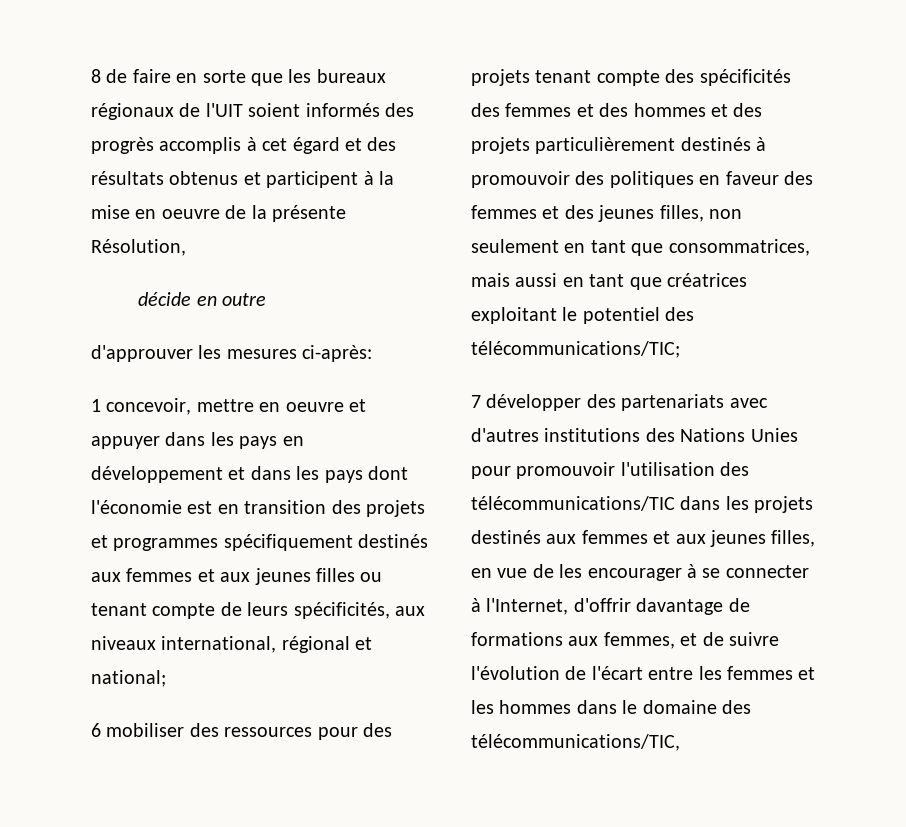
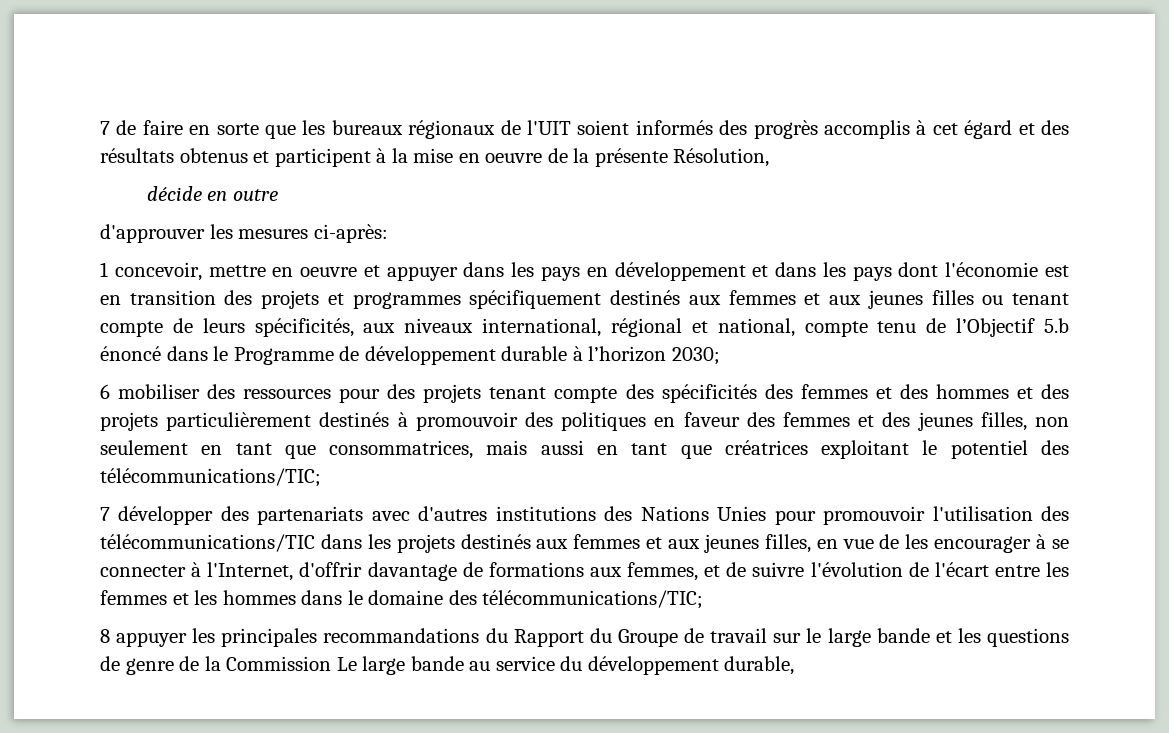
[91,69,101,83] 8 -> [100,121,110,135] 7
[91,670,166,687] national; -> [717,318,1070,337] [100,346,720,365] national, compte tenu de l’Objectif 5.b énoncé dans le Programme de développement durable à l’horizon 2030;
[471,734,680,751] télécommunications/TIC, -> [482,590,704,609] [100,628,1069,647] [100,656,795,675] télécommunications/TIC; // 8 appuyer les principales recommandations du Rapport du Groupe de travail sur le large bande et les questions de genre de la Commission Le large bande au service du développement durable,

